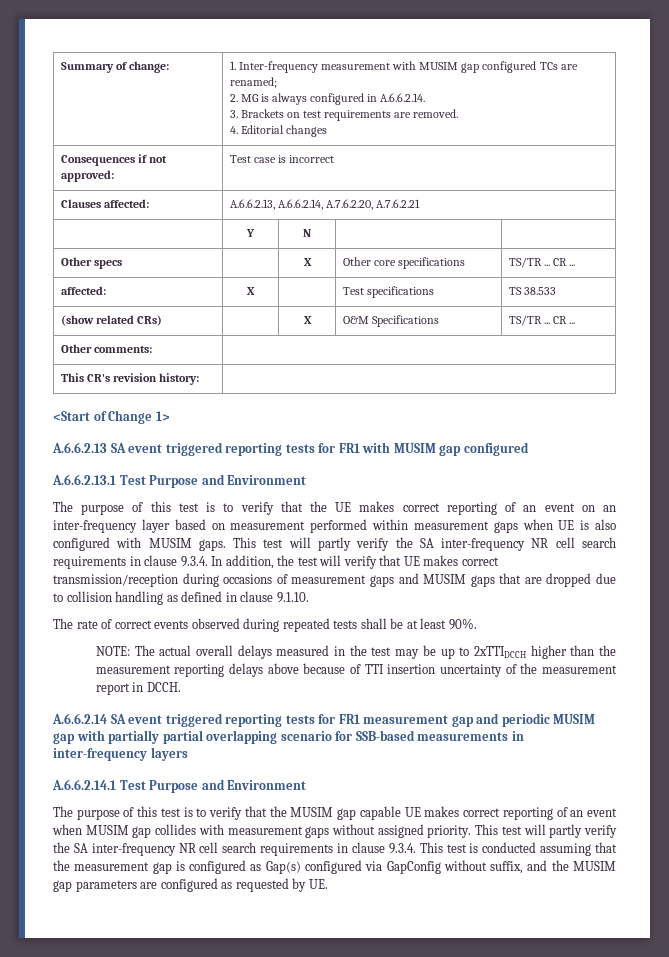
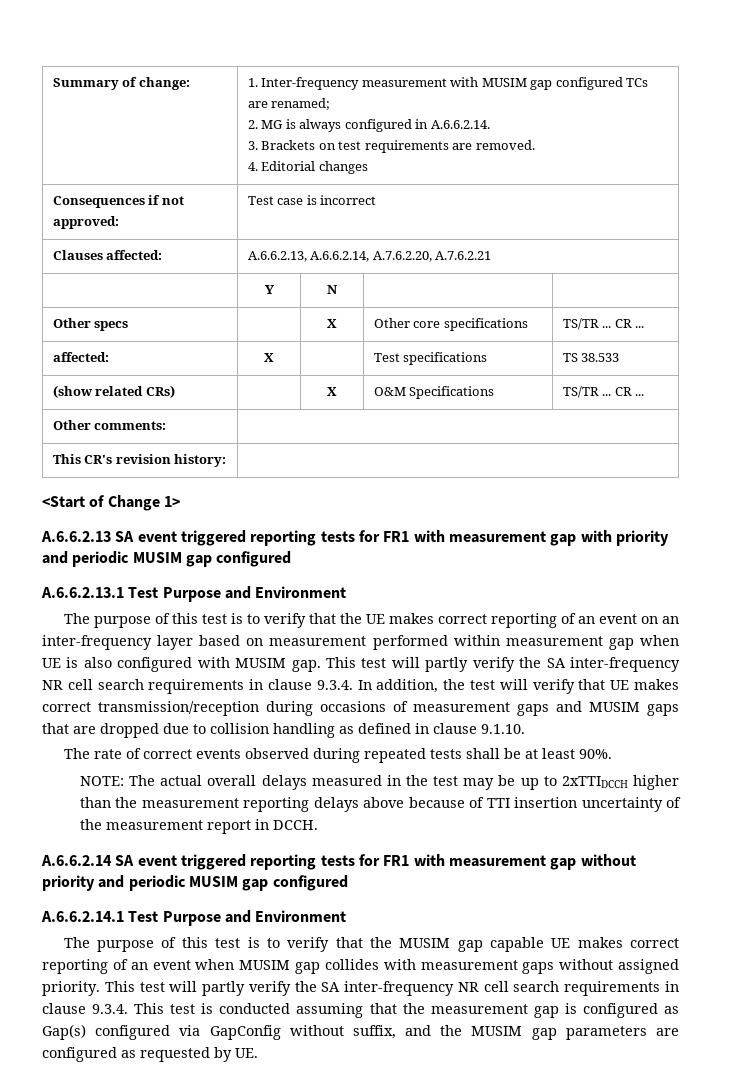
(391, 447) none -> [448,530,669,546] [42,551,130,567] measurement gap with priority and periodic
[493,521,518,533] gaps -> [608,638,634,650] gap
[198,539,226,551] gaps. -> [291,660,321,672] gap.
[363,713,596,727] [53,730,524,744] [53,747,188,761] measurement gap and periodic MUSIM gap with partially partial overlapping scenario for SSB-based measurements in inter-frequency layers -> [413,854,636,870] [42,875,348,891] with measurement gap without priority and periodic MUSIM gap configured

